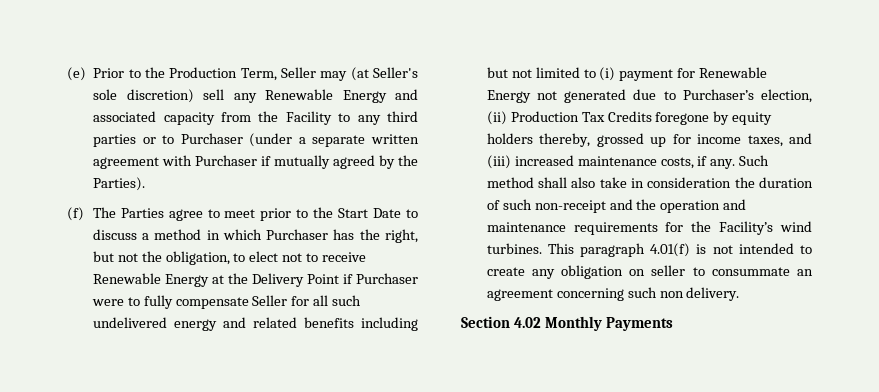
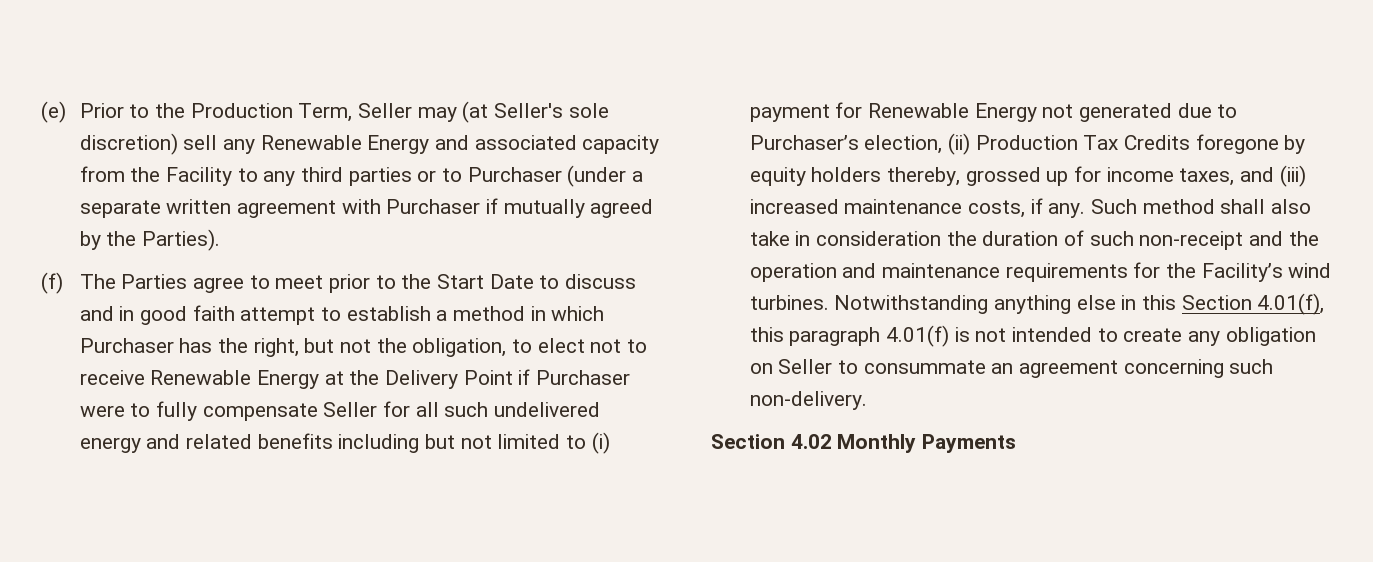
(137, 234) none -> [79,305,431,325] and in good faith attempt to establish
[547,243,574,254] This -> [834,293,1325,315] [749,327,784,342] Notwithstanding anything else in this Section 4.01(f), this
[651,265,686,276] seller -> [778,359,833,374] Seller
[659,287,740,301] non delivery. -> [749,391,867,410] non-delivery.

